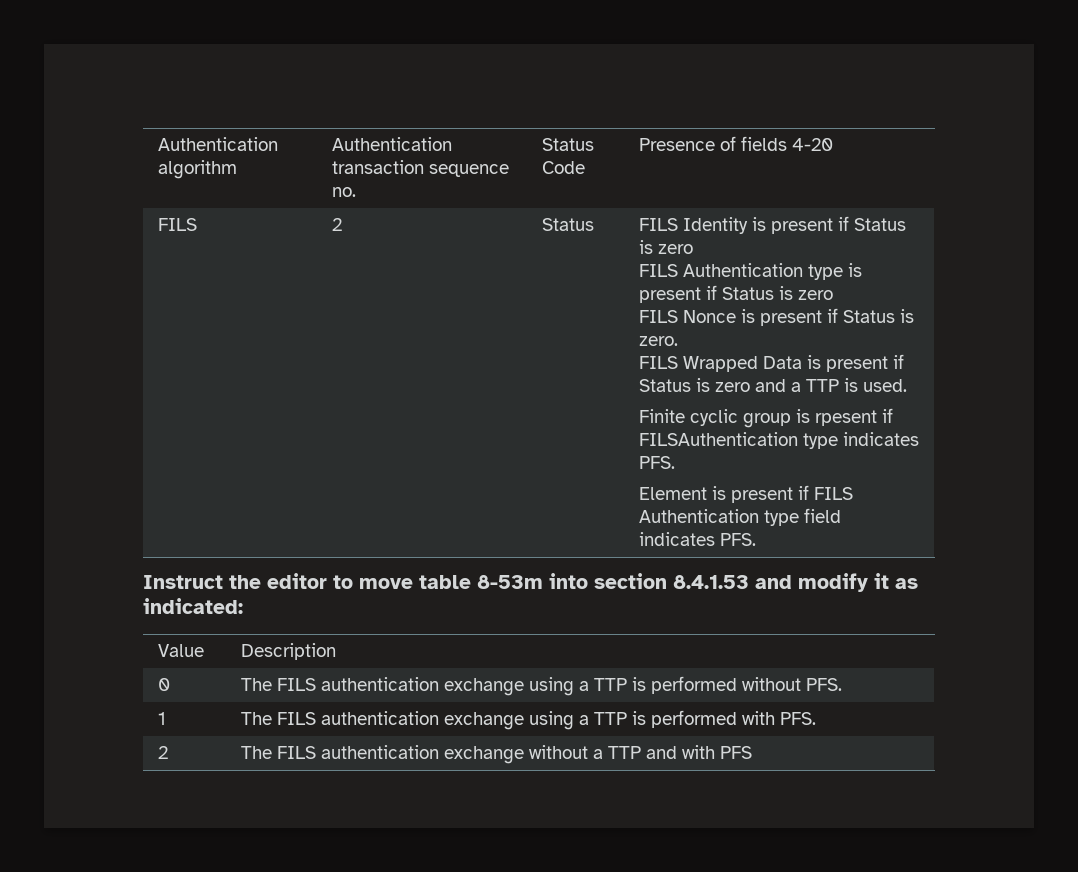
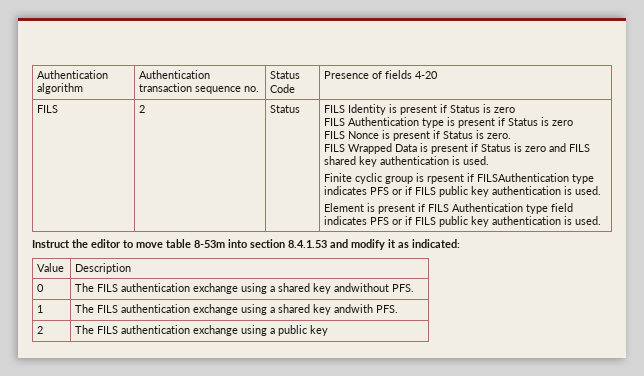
[790,379,839,392] a TTP -> [569,144,591,152] [324,156,450,167] FILS shared key authentication
[638,456,675,469] PFS. -> [370,186,602,197] PFS or if FILS public key authentication is used.
[719,533,756,546] PFS. -> [370,216,602,227] PFS or if FILS public key authentication is used.
[593,676,801,694] TTP is performed without -> [278,283,390,294] shared key andwithout
[593,710,775,728] TTP is performed with -> [278,304,374,315] shared key andwith
[528,745,752,759] without a TTP and with PFS -> [241,325,329,336] using a public key

